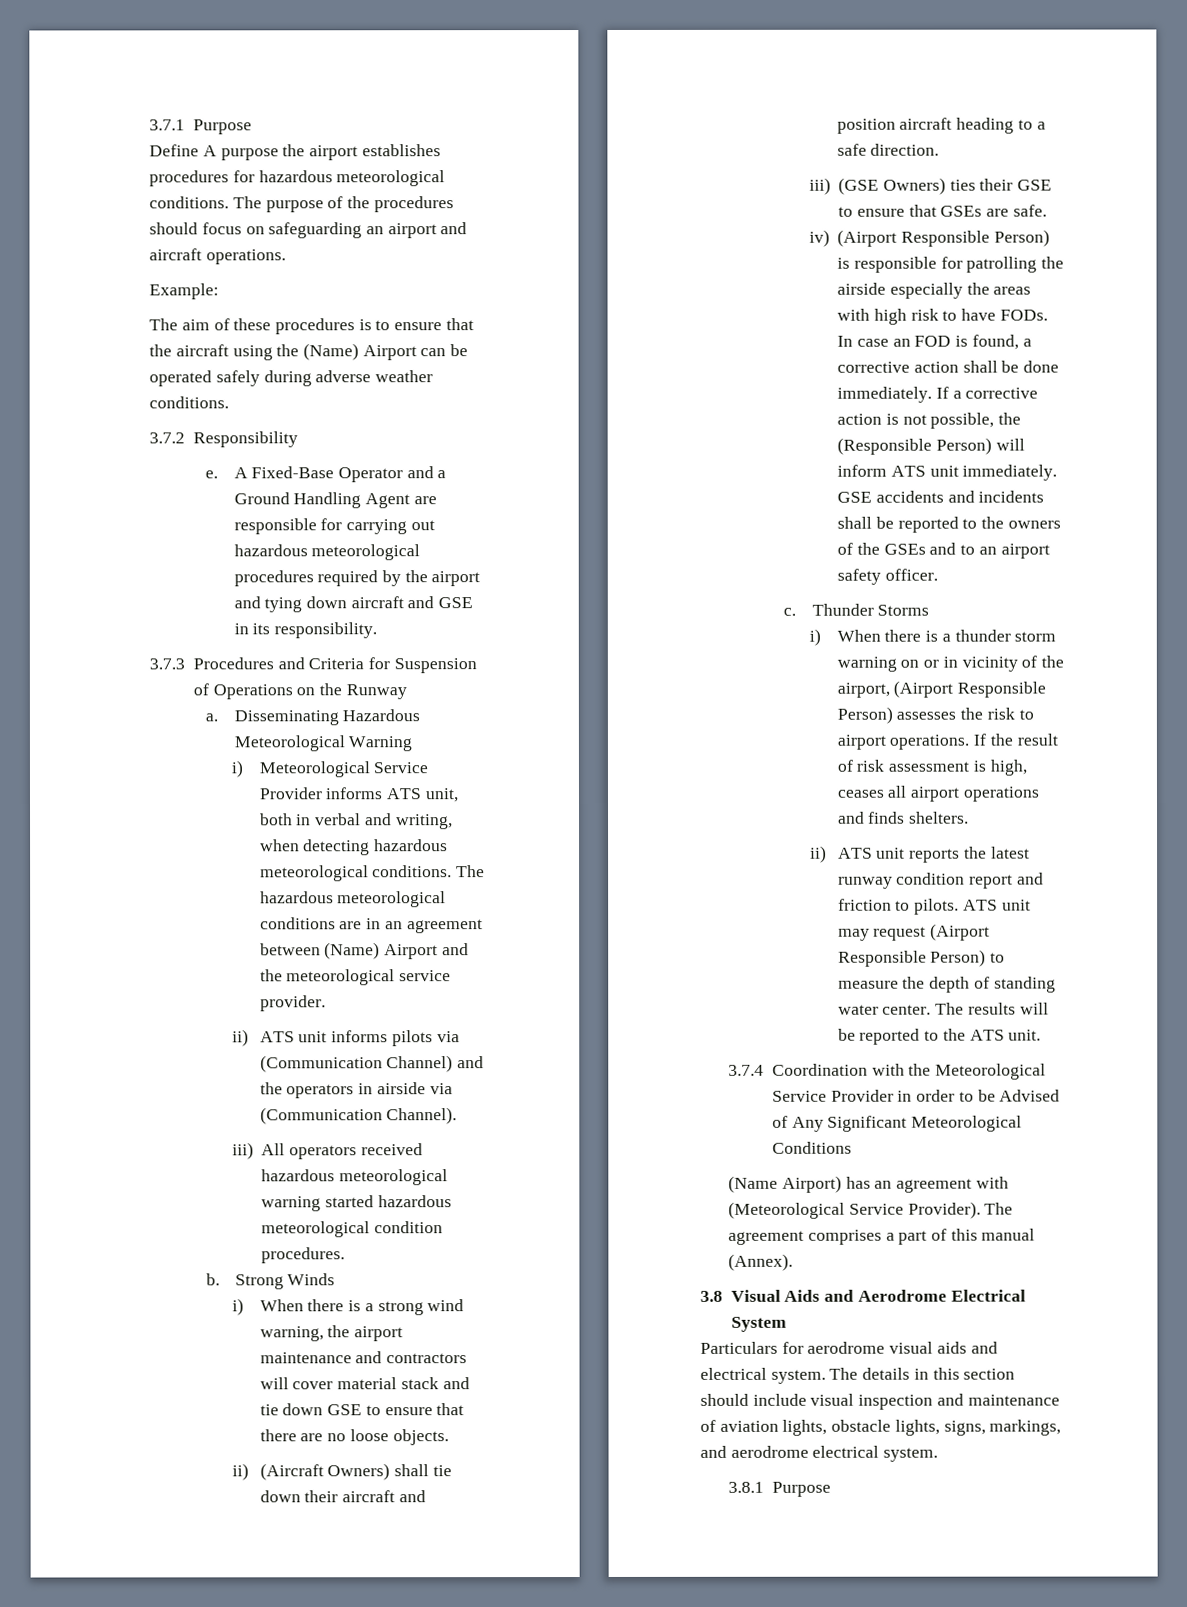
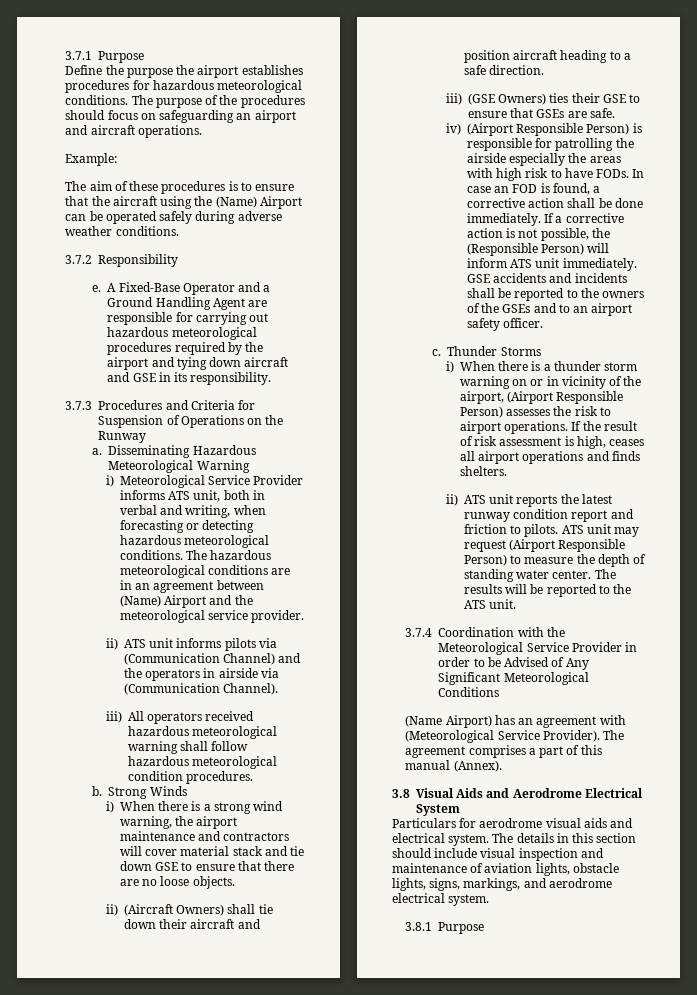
[202,145,217,157] A -> [105,65,124,75] the
(300, 845) none -> [119,520,200,533] forecasting or
[324,1195,374,1208] started -> [180,741,249,751] shall follow

